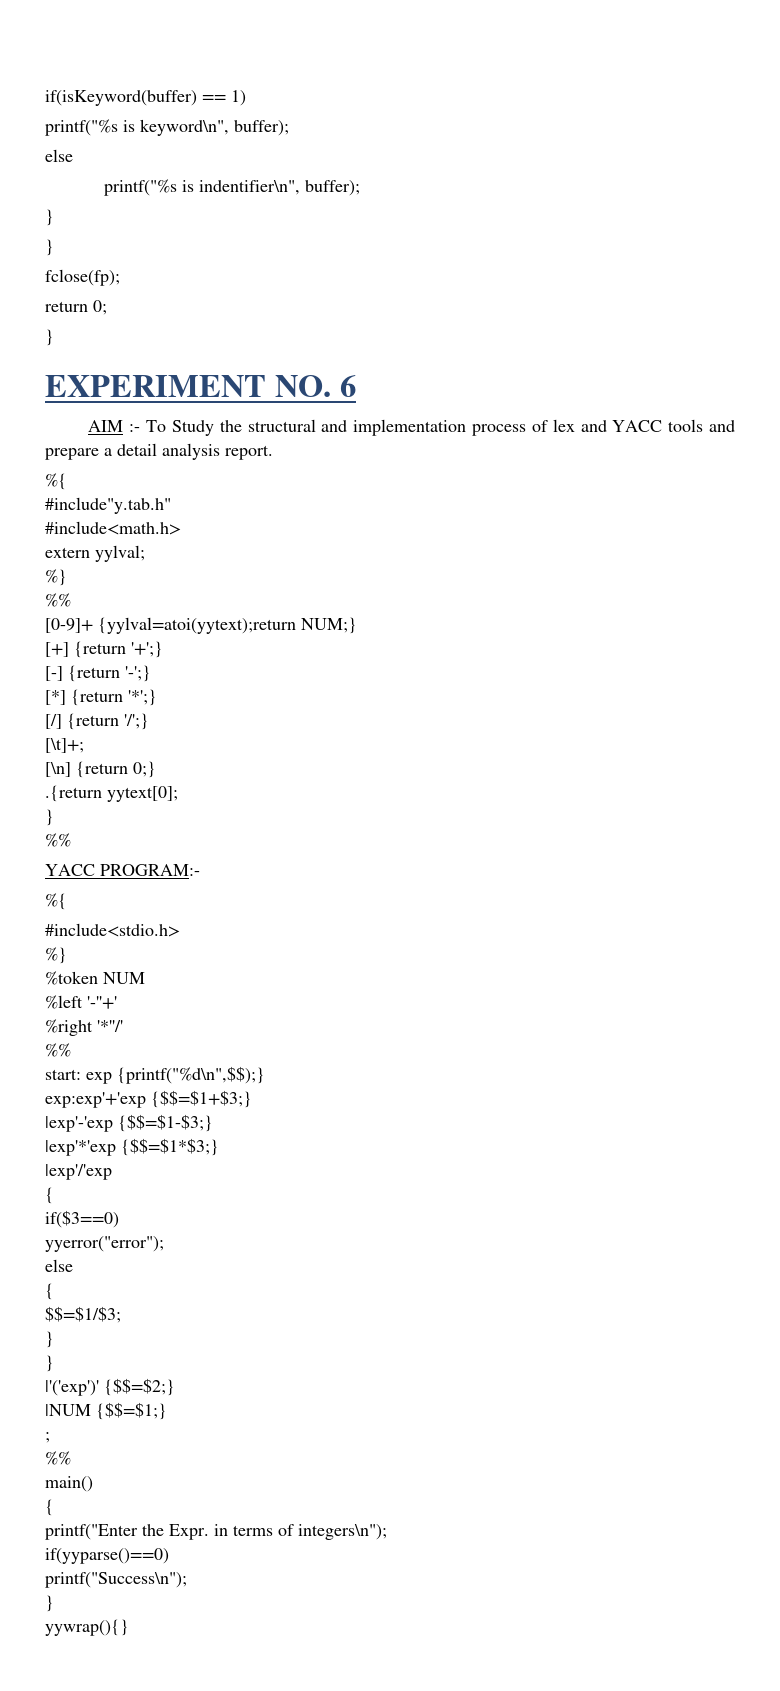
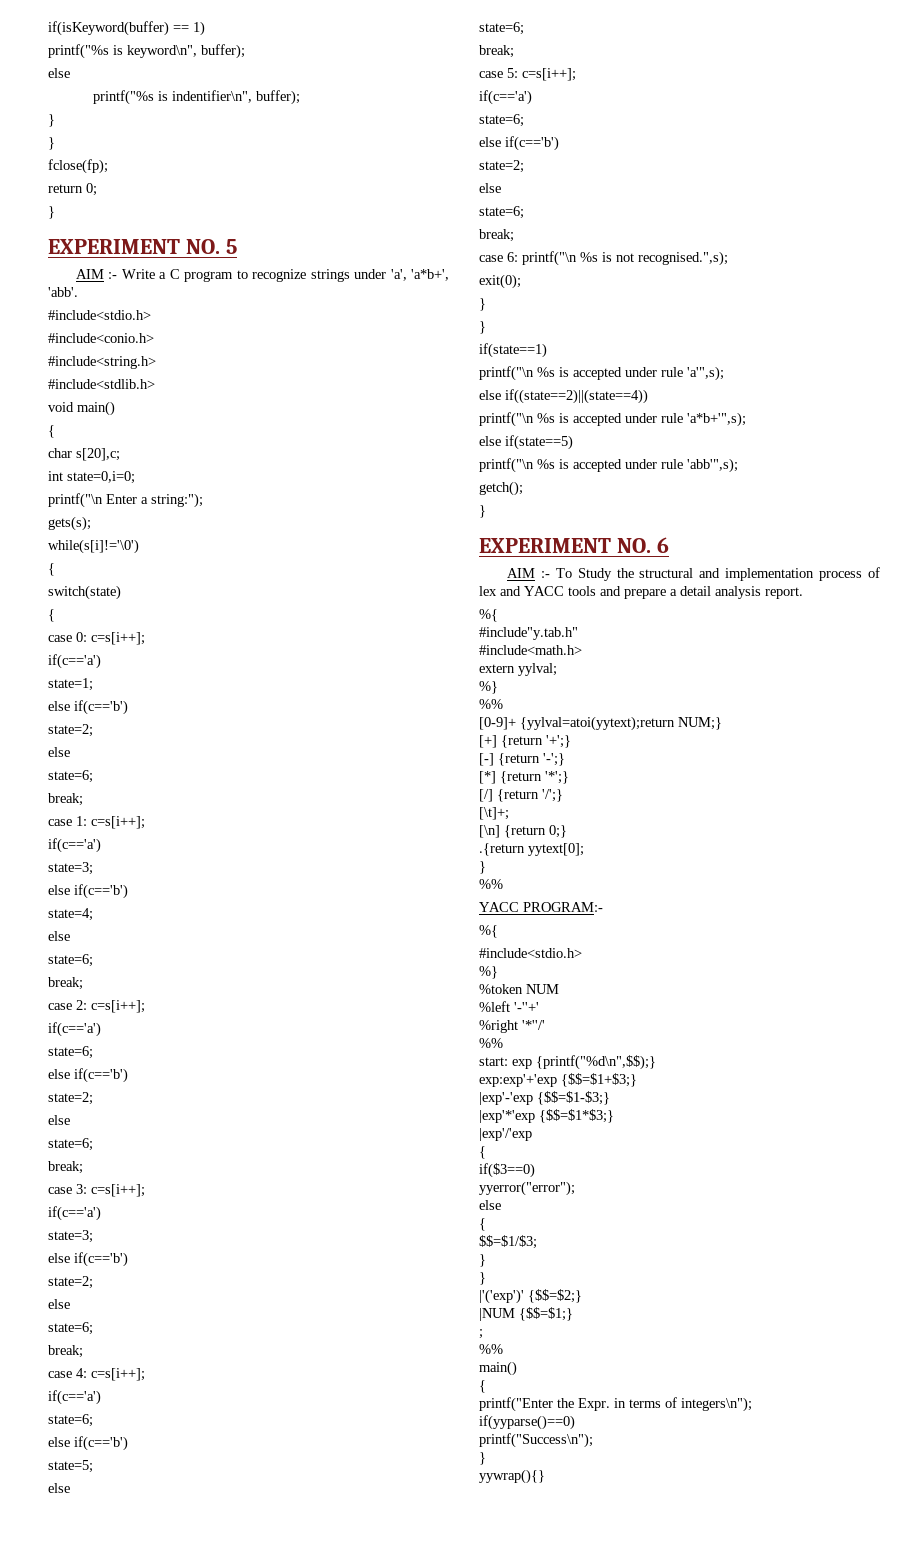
(54, 337) none -> [48,239,237,254] [76,269,450,282] [48,287,78,297] [48,310,151,320] [48,333,154,343] [48,356,156,369] [48,379,155,389] [48,401,115,416] [48,425,55,438] [48,448,120,461] [48,471,135,484] [48,493,203,508] [48,516,91,531] [48,539,139,554] [48,563,55,576] [48,585,121,600] [48,609,55,622] [48,632,145,645] [48,654,101,669] [48,678,93,691] [48,700,128,715] [48,724,93,737] [48,747,70,757] [48,770,93,783] [48,793,83,806] [48,816,145,829] [48,838,101,853] [48,862,93,875] [48,884,128,899] [48,908,93,921] [48,931,70,941] [48,954,93,967] [48,977,83,990] [48,1000,145,1013] [48,1022,101,1037] [48,1046,93,1059] [48,1068,128,1083] [48,1092,93,1105] [48,1115,70,1125] [48,1138,93,1151] [48,1161,83,1174] [48,1184,145,1197] [48,1206,101,1221] [48,1230,93,1243] [48,1252,128,1267] [48,1276,93,1289] [48,1299,70,1309] [48,1322,93,1335] [48,1345,83,1358] [48,1368,145,1381] [48,1390,101,1405] [48,1414,93,1427] [48,1436,128,1451] [48,1460,93,1473] [48,1483,70,1493] [479,22,524,35] [479,45,514,58] [479,68,576,81] [479,90,532,105] [479,114,524,127] [479,136,559,151] [479,160,524,173] [479,183,501,193] [479,206,524,219] [479,229,514,242] [479,251,728,266] [479,274,521,289] [479,298,486,311] [479,321,486,334] [479,343,547,358] [479,366,724,381] [479,389,648,404] [479,412,746,427] [479,435,573,450] [479,458,738,473] [479,481,523,496] [479,505,486,518] // EXPERIMENT NO. 5 // AIM :- Write a C program to recognize strings under 'a', 'a*b+', 'abb'. // #include<stdio.h> // #include<conio.h> // #include<string.h> // #include<stdlib.h> // void main() // { // char s[20],c; // int state=0,i=0; // printf("\n Enter a string:"); // gets(s); // while(s[i]!='\0') // { // switch(state) // { // case 0: c=s[i++]; // if(c=='a') // state=1; // else if(c=='b') // state=2; // else // state=6; // break; // case 1: c=s[i++]; // if(c=='a') // state=3; // else if(c=='b') // state=4; // else // state=6; // break; // case 2: c=s[i++]; // if(c=='a') // state=6; // else if(c=='b') // state=2; // else // state=6; // break; // case 3: c=s[i++]; // if(c=='a') // state=3; // else if(c=='b') // state=2; // else // state=6; // break; // case 4: c=s[i++]; // if(c=='a') // state=6; // else if(c=='b') // state=5; // else // state=6; // break; // case 5: c=s[i++]; // if(c=='a') // state=6; // else if(c=='b') // state=2; // else // state=6; // break; // case 6: printf("\n %s is not recognised.",s); // exit(0); // } // } // if(state==1) // printf("\n %s is accepted under rule 'a'",s); // else if((state==2)||(state==4)) // printf("\n %s is accepted under rule 'a*b+'",s); // else if(state==5) // printf("\n %s is accepted under rule 'abb'",s); // getch(); // }

